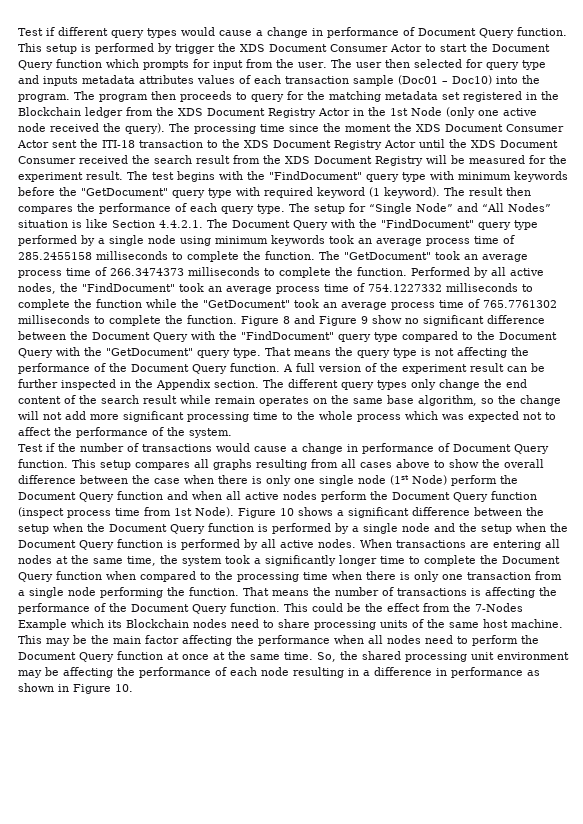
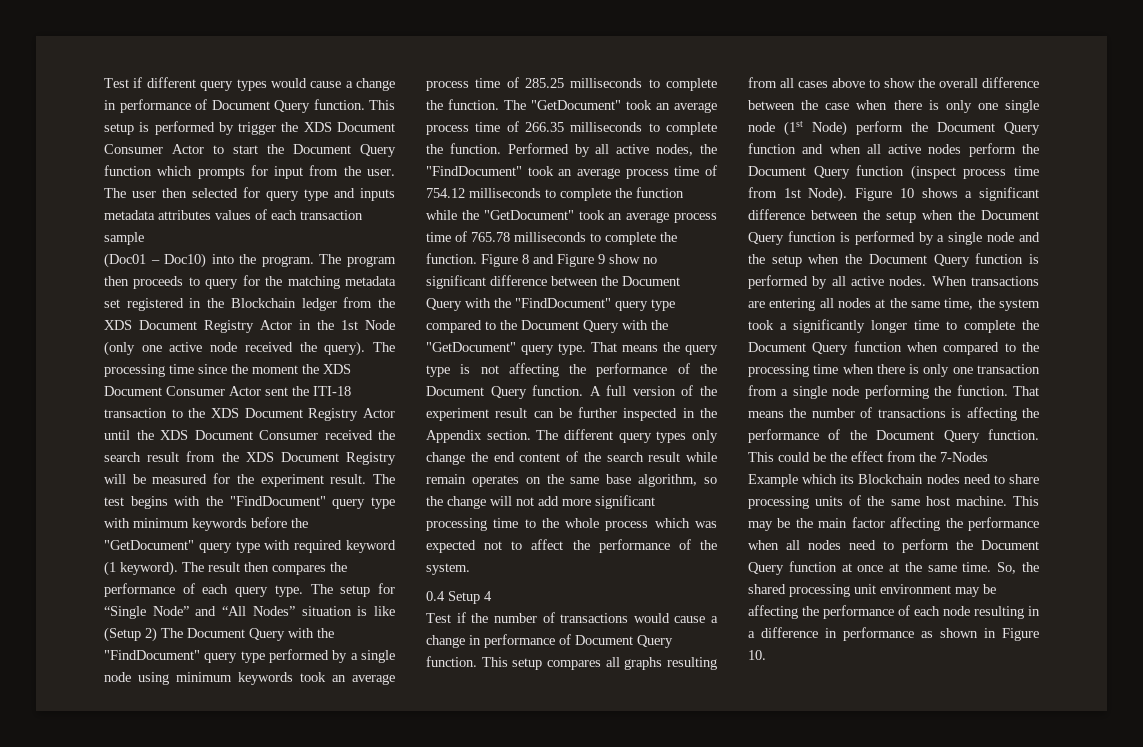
(394, 80) none -> (144, 238) //
[112,220,203,228] Section 4.4.2.1. -> [104,627,157,642] (Setup 2)
[18,252,92,260] 285.2455158 -> [525,78,564,88] 285.25
[110,268,184,276] 266.3474373 -> [525,122,564,132] 266.35
[368,284,442,292] 754.1227332 -> [426,188,465,198] 754.12
[483,300,557,308] 765.7761302 -> [471,232,510,242] 765.78
(232, 433) none -> [426,591,492,604] // 0.4 Setup 4

